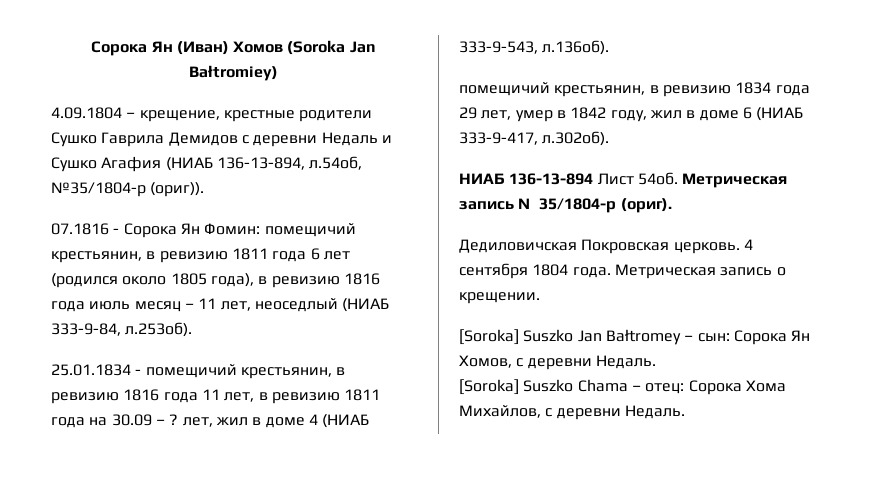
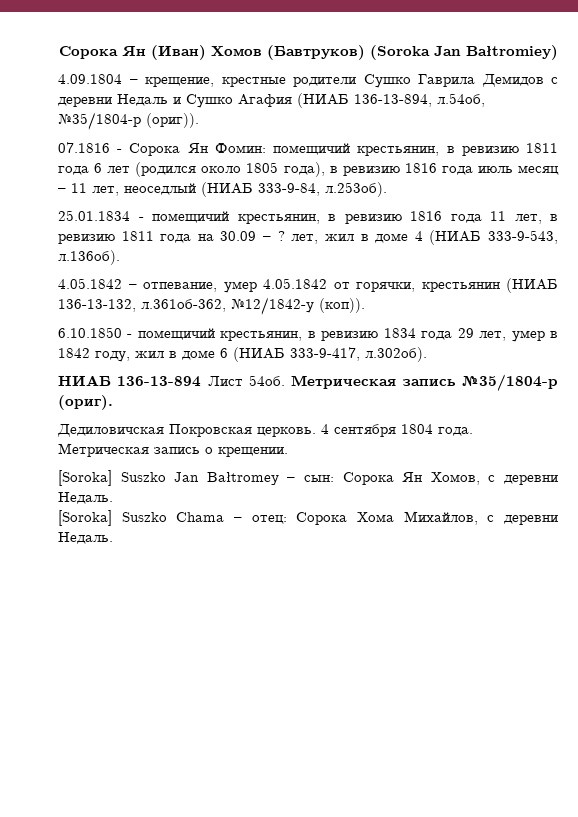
(284, 47) none -> [266,45,365,60] (Бавтруков)
(610, 47) none -> [58,278,558,293] [58,297,365,315] [58,327,133,338] 4.05.1842 – отпевание, умер 4.05.1842 от горячки, крестьянин (НИАБ 136-13-132, л.361об-362, №12/1842-у (коп)). // 6.10.1850 -

